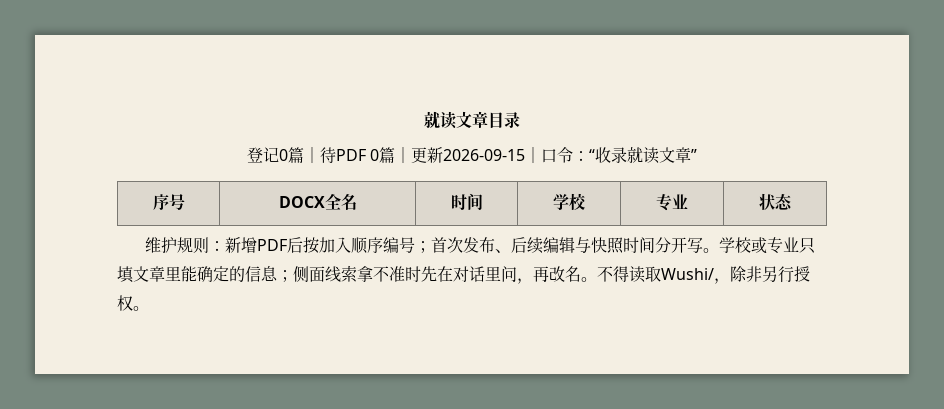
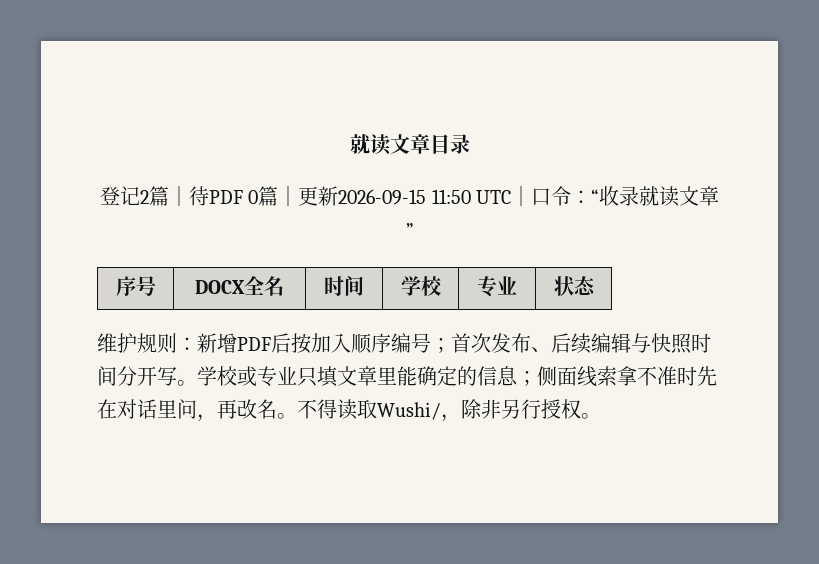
[278,149,288,161] 0 -> [139,190,149,204] 2
(526, 155) none -> [431,189,512,204] 11:50 UTC

